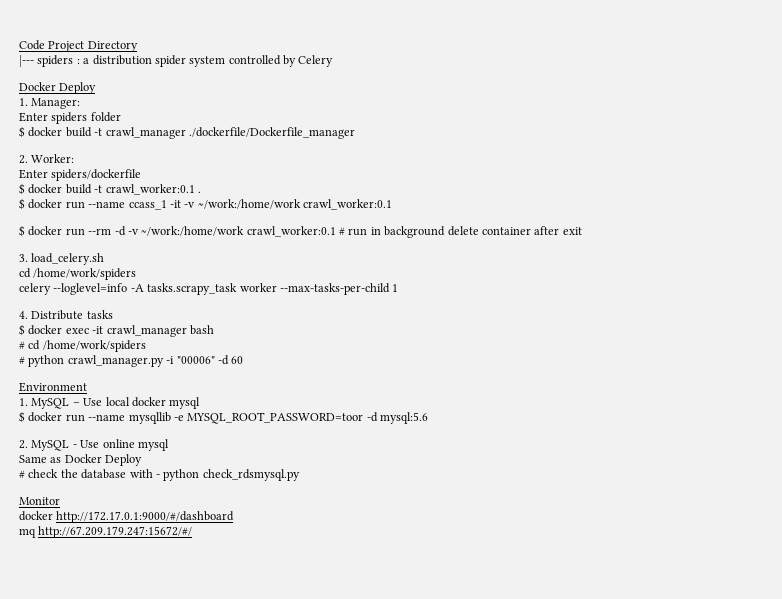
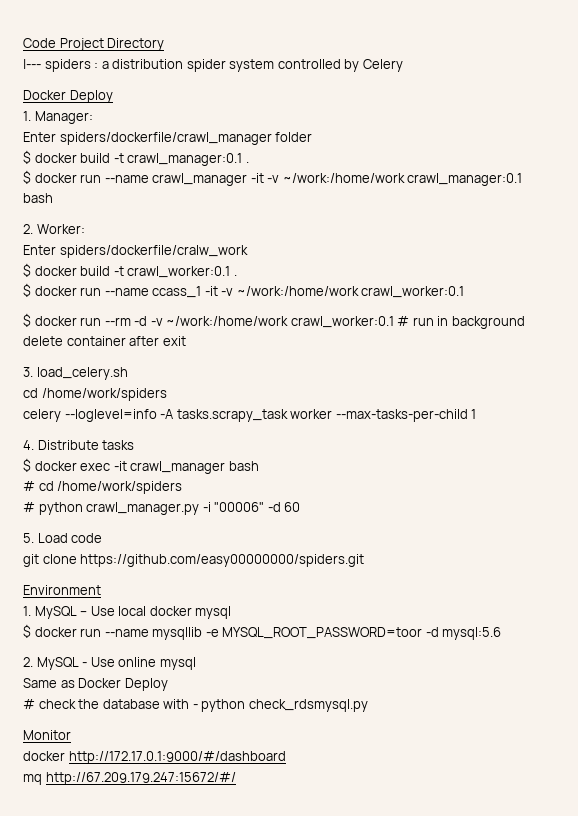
[51,112,88,124] spiders -> [59,132,272,145] spiders/dockerfile/crawl_manager
[105,127,355,139] crawl_manager ./dockerfile/Dockerfile_manager -> [127,153,249,166] [23,170,523,186] [23,193,53,203] crawl_manager:0.1 . // $ docker run --name crawl_manager -it -v ~/work:/home/work crawl_manager:0.1 bash
[51,169,142,181] spiders/dockerfile -> [59,245,248,258] spiders/dockerfile/cralw_work
(244, 360) none -> [23,533,103,543] [23,554,365,567] // 5. Load code // git clone https://github.com/easy00000000/spiders.git

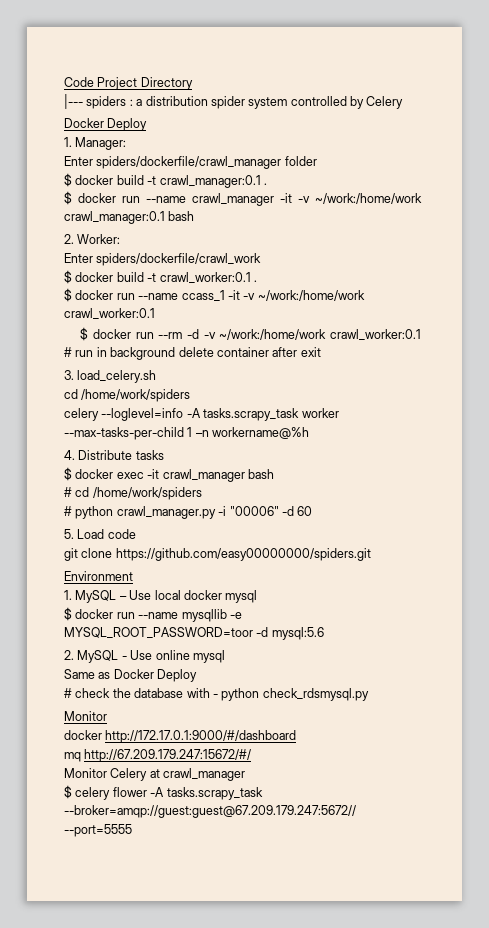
[59,245,248,258] spiders/dockerfile/cralw_work -> [96,253,262,266] spiders/dockerfile/crawl_work
(477, 414) none -> [195,427,310,439] –n workername@%h
(236, 778) none -> [64,768,246,781] [64,785,263,800] [64,805,356,818] [64,824,132,837] // Monitor Celery at crawl_manager // $ celery flower -A tasks.scrapy_task --broker=amqp://guest:guest@67.209.179.247:5672// --port=5555

